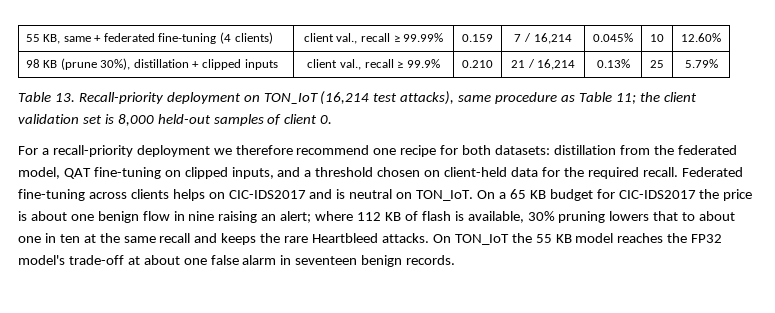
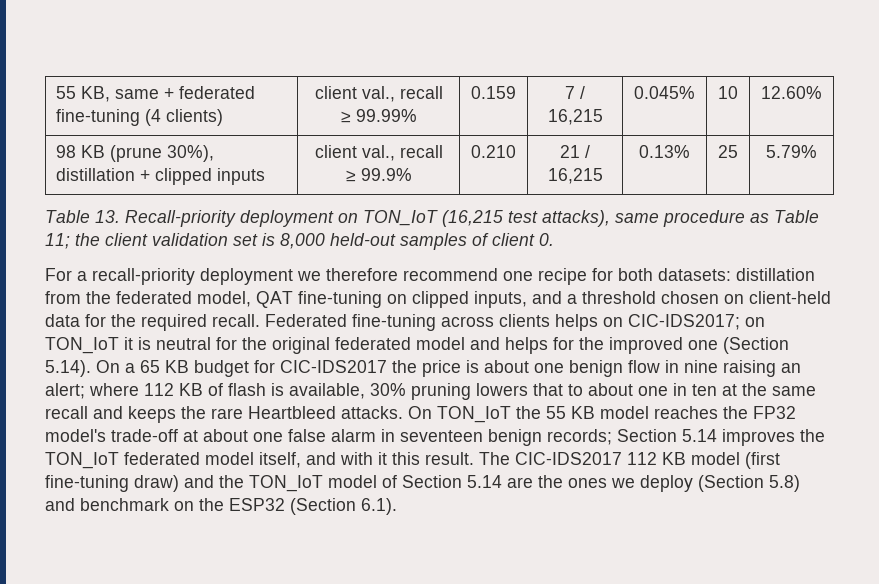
[533,33,572,44] 16,214 -> [547,109,603,125] 16,215
[537,59,576,70] 16,214 -> [547,168,603,184] 16,215
[320,91,370,105] (16,214 -> [442,210,503,227] (16,215
[228,189,474,201] CIC-IDS2017 and is neutral on TON_IoT. -> [628,314,765,330] [45,337,789,354] [45,360,91,377] CIC-IDS2017; on TON_IoT it is neutral for the original federated model and helps for the improved one (Section 5.14).
[406,255,456,265] records. -> [547,429,825,446] [45,452,780,469] [45,475,800,492] [45,498,397,515] records; Section 5.14 improves the TON_IoT federated model itself, and with it this result. The CIC-IDS2017 112 KB model (first fine-tuning draw) and the TON_IoT model of Section 5.14 are the ones we deploy (Section 5.8) and benchmark on the ESP32 (Section 6.1).

